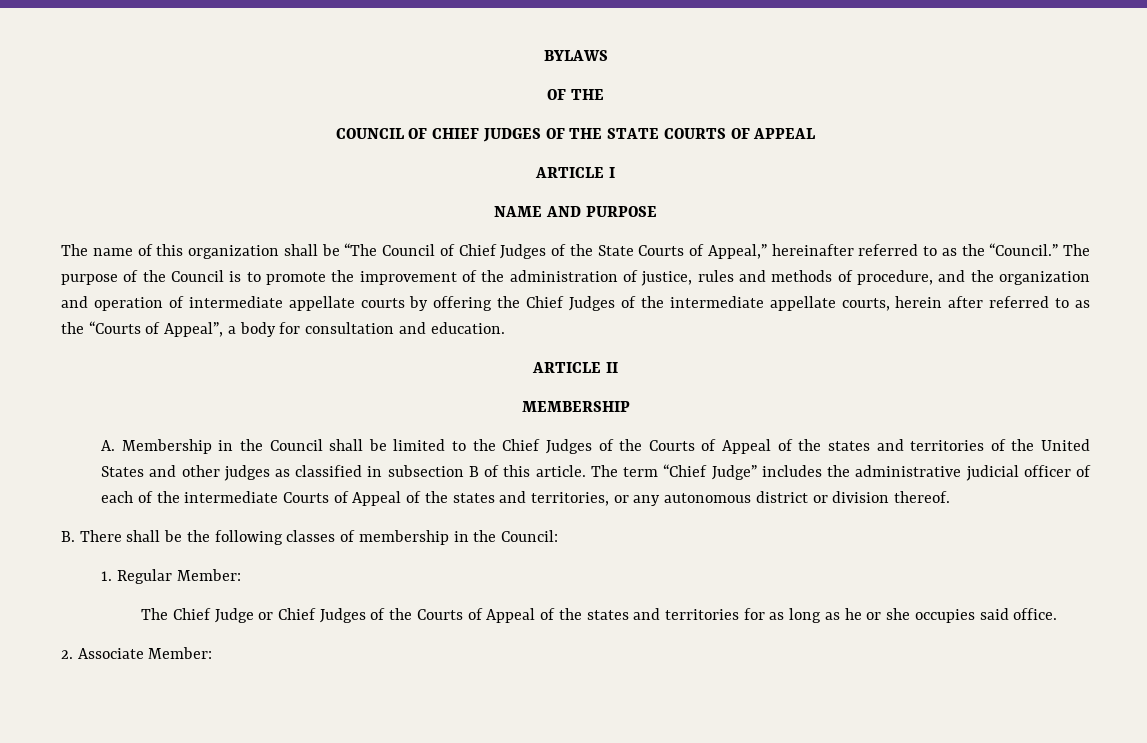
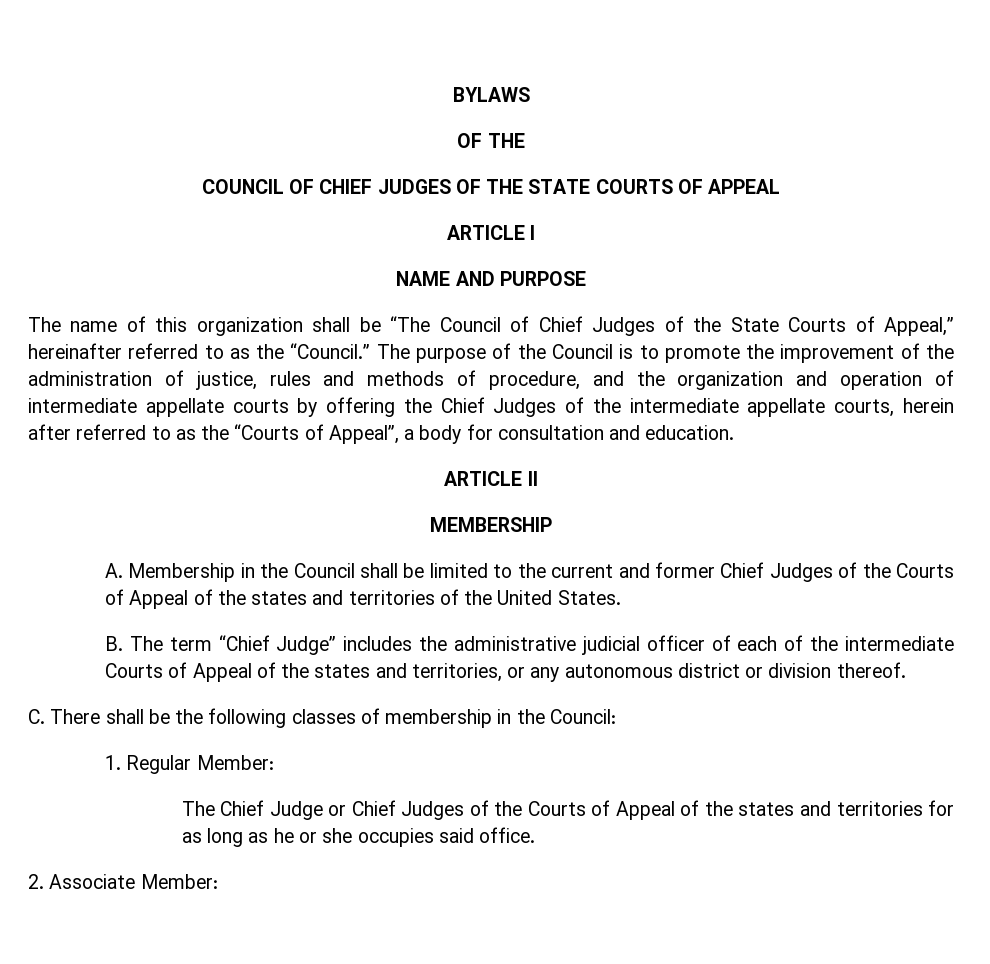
(496, 445) none -> [551,562,715,578] current and former
[101,465,586,481] States and other judges as classified in subsection B of this article. -> [557,590,621,605] [104,636,123,651] States. // B.
[61,531,75,542] B. -> [28,709,45,724] C.

